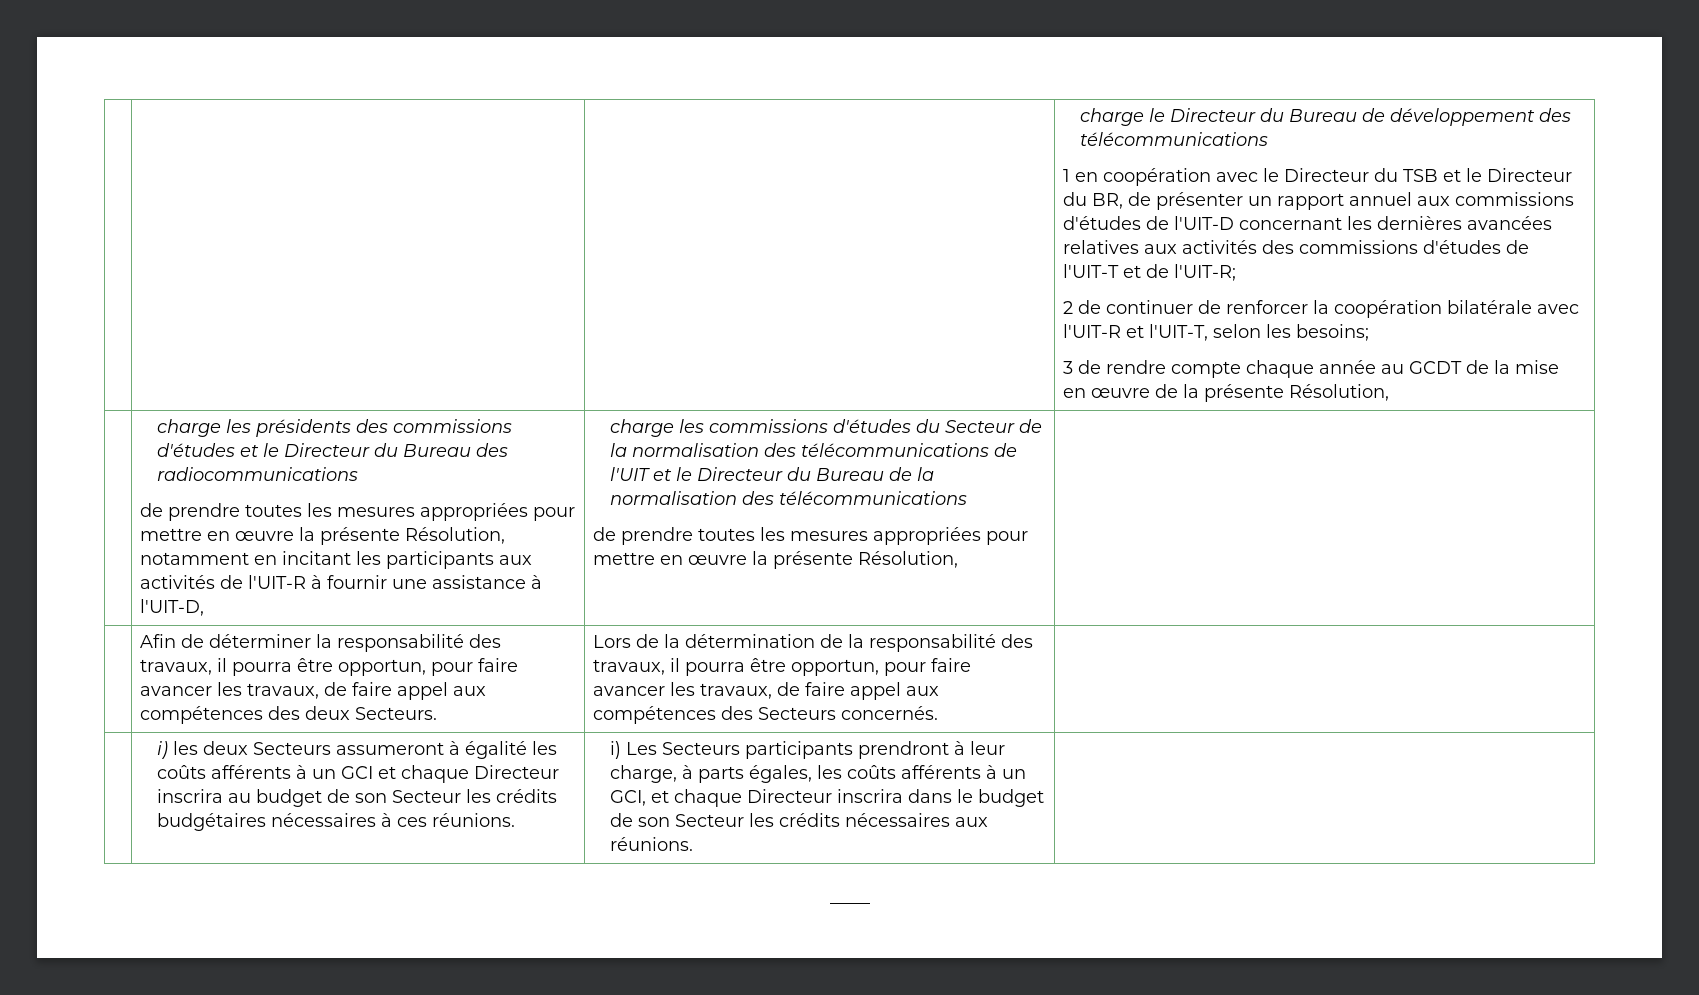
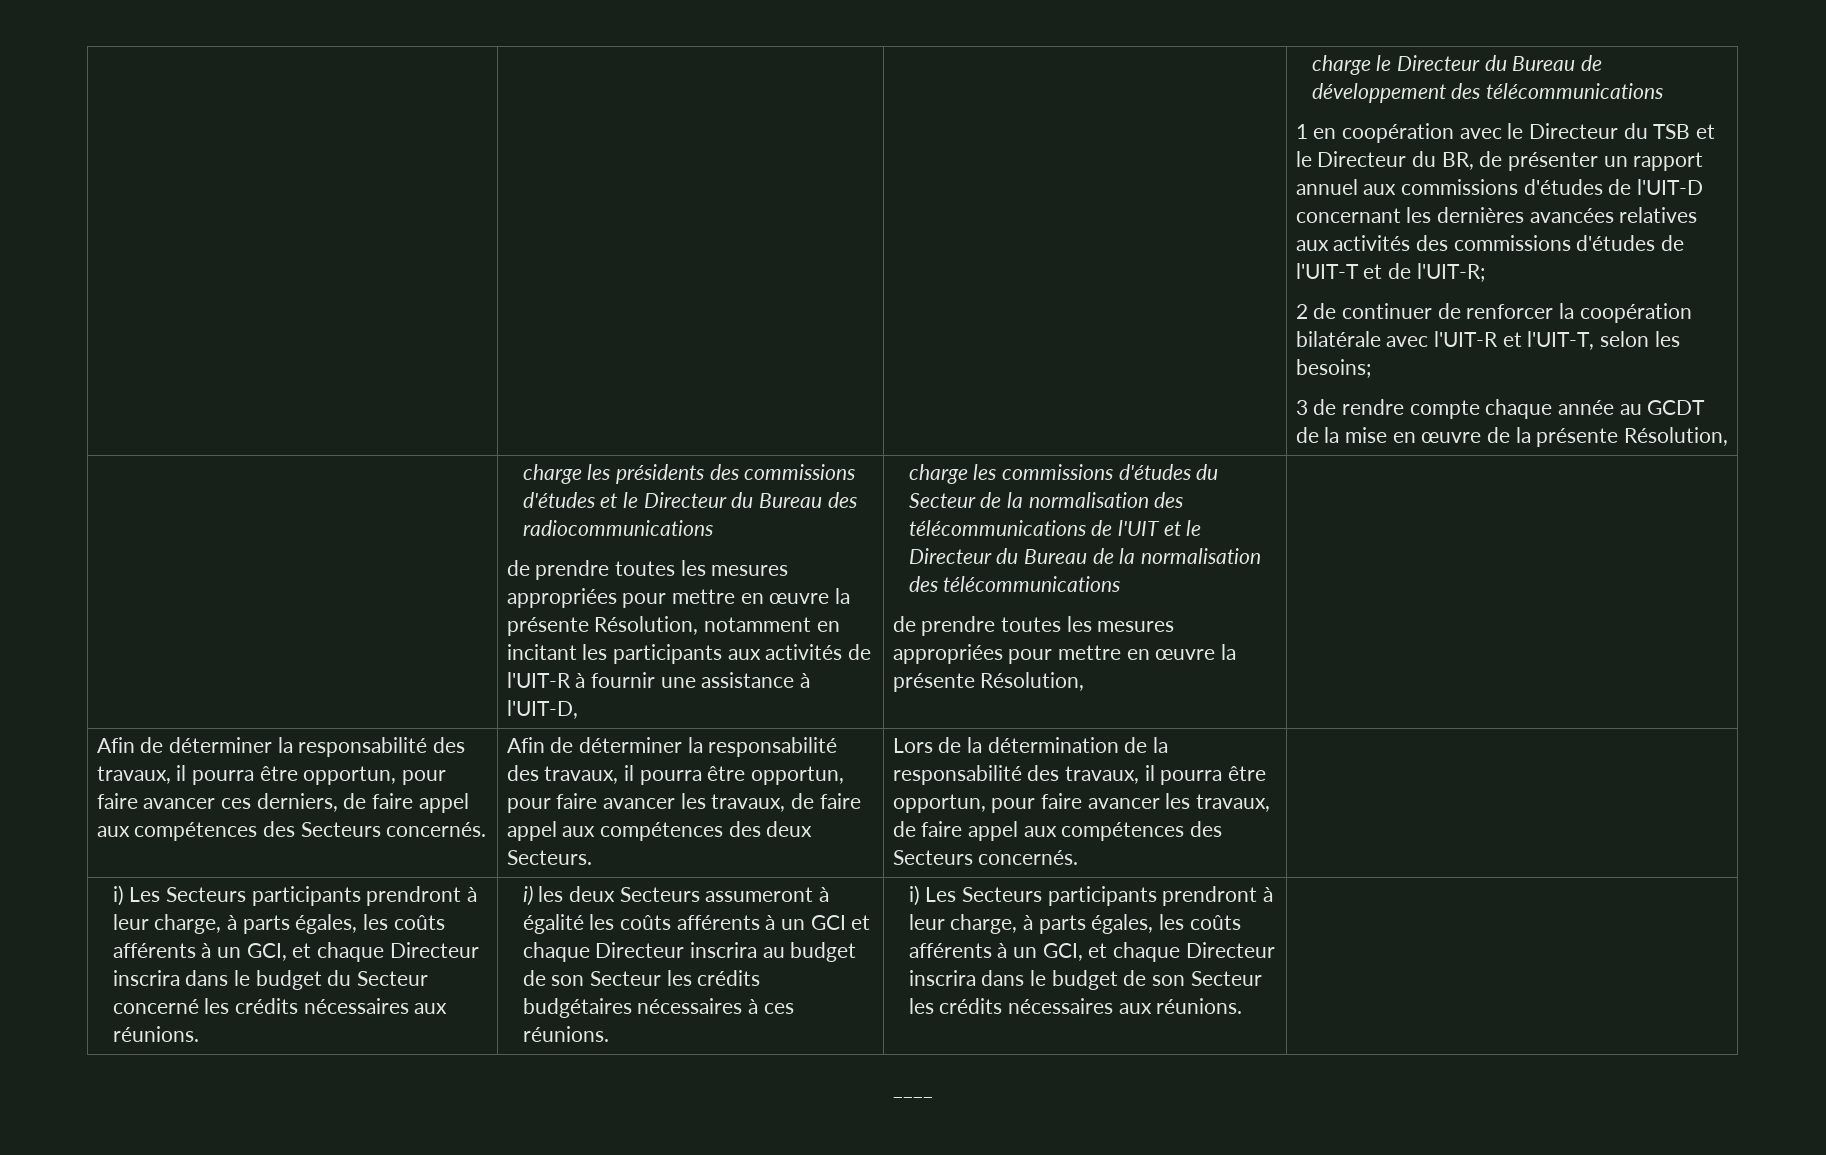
(958, 559) none -> [96,737,465,757] [96,765,446,785] [96,793,469,813] [96,821,487,841] Afin de déterminer la responsabilité des travaux, il pourra être opportun, pour faire avancer ces derniers, de faire appel aux compétences des Secteurs concernés.
(938, 713) none -> [112,885,478,906] [112,914,445,934] [112,942,479,962] [112,970,429,990] [112,998,448,1014] [112,1026,199,1042] i) Les Secteurs participants prendront à leur charge, à parts égales, les coûts afférents à un GCI, et chaque Directeur inscrira dans le budget du Secteur concerné les crédits nécessaires aux réunions.

